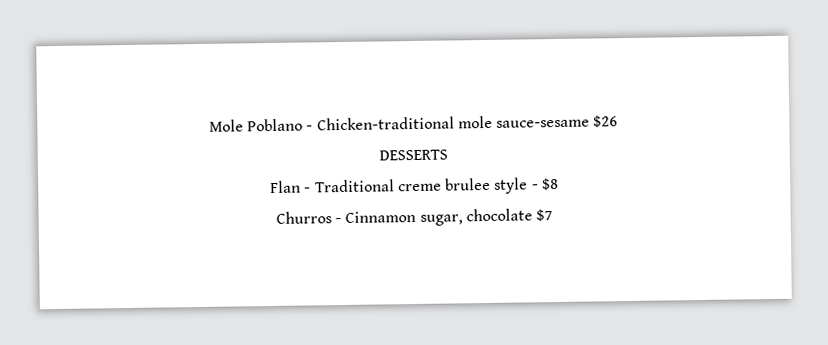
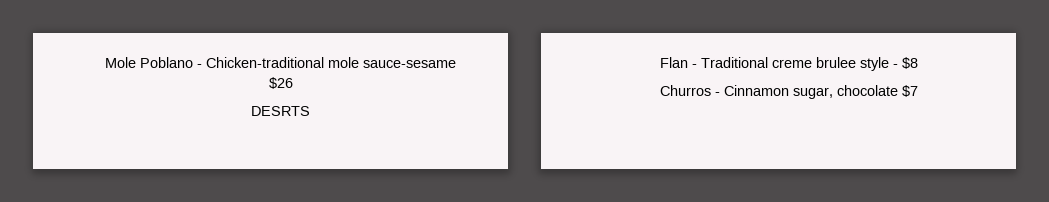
[379,149,448,161] DESSERTS -> [251,106,310,116] DESRTS

